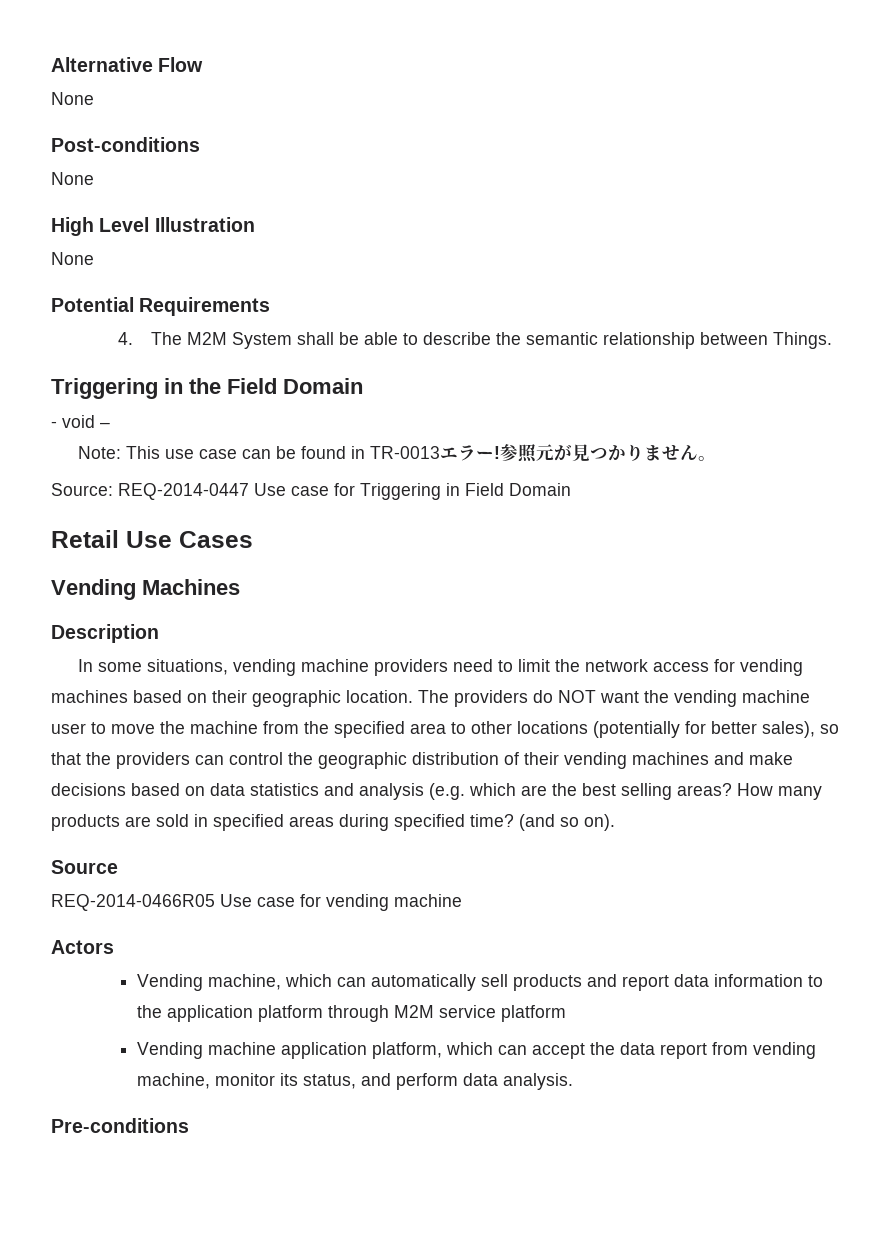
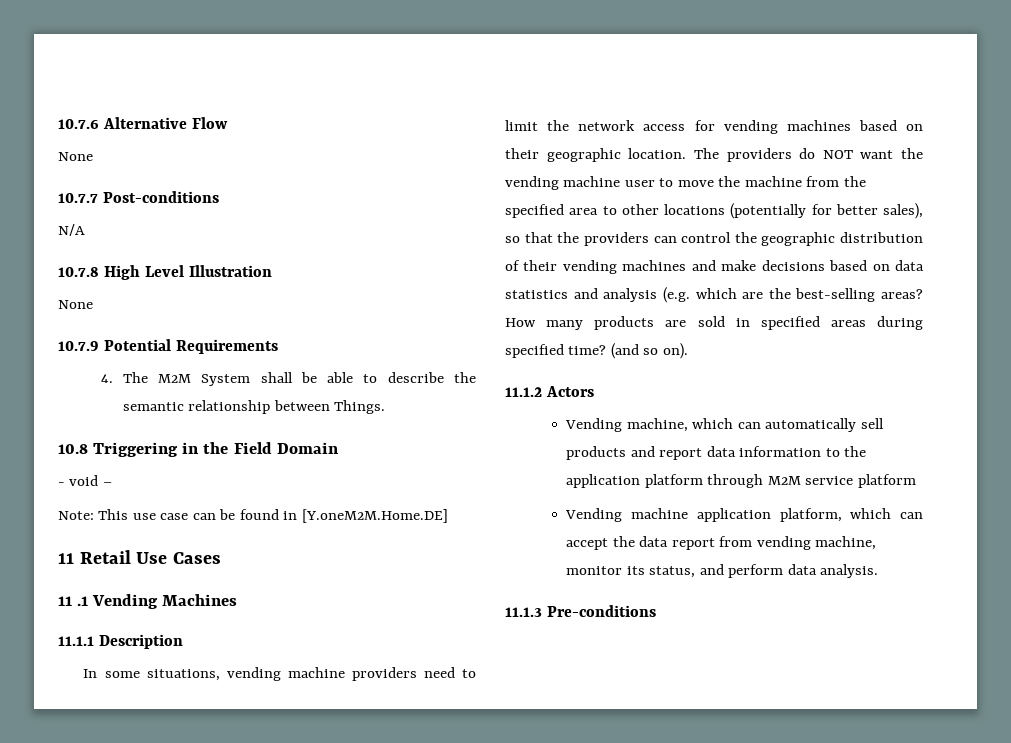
(51, 64) none -> [58,119,99,129] 10.7.6
(94, 98) none -> [58,193,98,203] 10.7.7
[51,172,94,185] None // -> [58,224,85,236] [58,267,99,277] N/A // 10.7.8
(94, 258) none -> [58,341,99,351] 10.7.9
(833, 340) none -> [58,444,88,454] 10.8
[370,444,717,463] [51,483,571,500] TR-0013エラー!参照元が見つかりません。 // Source: REQ-2014-0447 Use case for Triggering in Field Domain // -> [301,509,448,523] [58,553,74,564] [Y.oneM2M.Home.DE] // 11
(253, 539) none -> [58,596,89,606] 11 .1
(240, 587) none -> [58,636,94,646] 11.1.1
[582,783,672,800] best selling -> [795,288,876,302] best-selling
[51,860,118,874] [51,894,462,911] Source // REQ-2014-0466R05 Use case for vending machine // -> [505,387,542,397] 11.1.2
(574, 1081) none -> [505,607,542,617] 11.1.3

